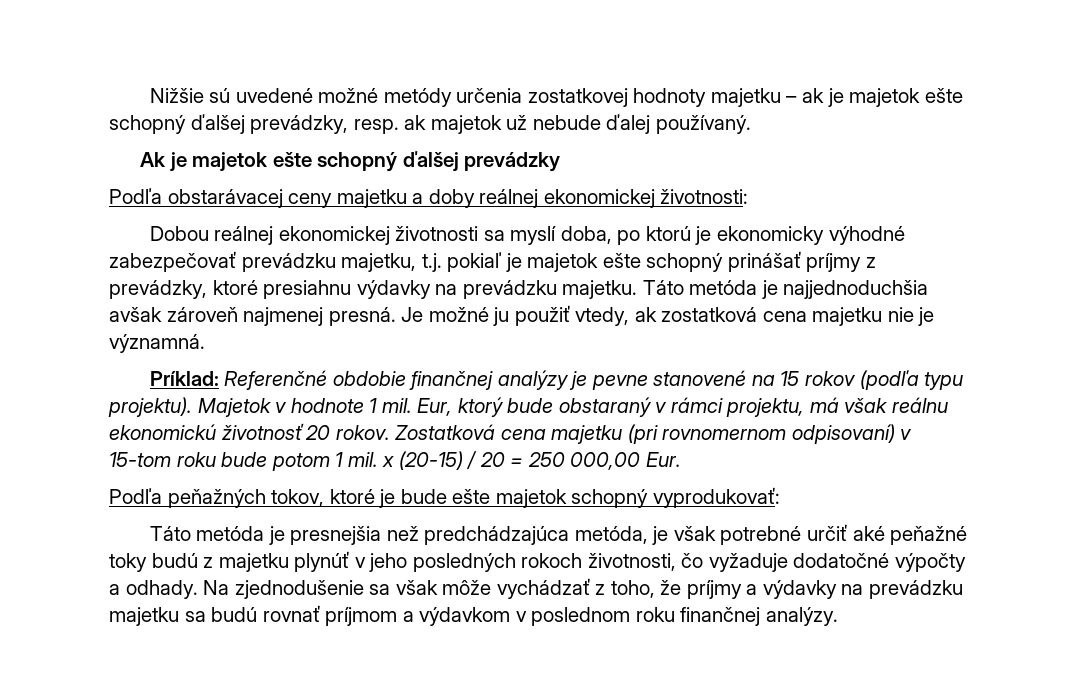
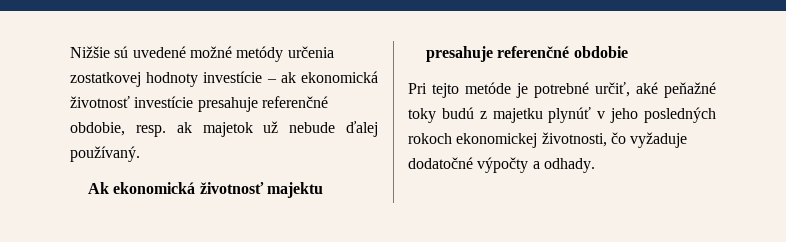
[710,88,781,107] majetku -> [203,71,263,83] investície
[827,88,963,107] [109,114,349,134] je majetok ešte schopný ďalšej prevádzky, -> [300,71,378,83] [70,96,328,112] [70,122,125,136] ekonomická životnosť investície presahuje referenčné obdobie,
[169,151,561,172] [109,188,749,208] [149,226,905,245] [109,251,876,272] [109,280,929,299] [109,305,935,326] [109,334,205,353] [149,370,964,390] [108,397,949,417] [109,423,913,444] [109,451,681,471] [109,487,780,508] [149,524,847,545] je majetok ešte schopný ďalšej prevádzky // Podľa obstarávacej ceny majetku a doby reálnej ekonomickej životnosti: // Dobou reálnej ekonomickej životnosti sa myslí doba, po ktorú je ekonomicky výhodné zabezpečovať prevádzku majetku, t.j. pokiaľ je majetok ešte schopný prinášať príjmy z prevádzky, ktoré presiahnu výdavky na prevádzku majetku. Táto metóda je najjednoduchšia avšak zároveň najmenej presná. Je možné ju použiť vtedy, ak zostatková cena majetku nie je významná. // Príklad: Referenčné obdobie finančnej analýzy je pevne stanovené na 15 rokov (podľa typu projektu). Majetok v hodnote 1 mil. Eur, ktorý bude obstaraný v rámci projektu, má však reálnu ekonomickú životnosť 20 rokov. Zostatková cena majetku (pri rovnomernom odpisovaní) v 15-tom roku bude potom 1 mil. x (20-15) / 20 = 250 000,00 Eur. // Podľa peňažných tokov, ktoré je bude ešte majetok schopný vyprodukovať: // Táto metóda je presnejšia než predchádzajúca metóda, je však potrebné určiť -> [113,182,323,198] [426,46,628,62] [408,82,630,98] ekonomická životnosť majektu presahuje referenčné obdobie // Pri tejto metóde je potrebné určiť,
(583, 560) none -> [456,133,538,148] ekonomickej
[203,578,964,599] [109,605,838,626] Na zjednodušenie sa však môže vychádzať z toho, že príjmy a výdavky na prevádzku majetku sa budú rovnať príjmom a výdavkom v poslednom roku finančnej analýzy. -> (595, 165) none

